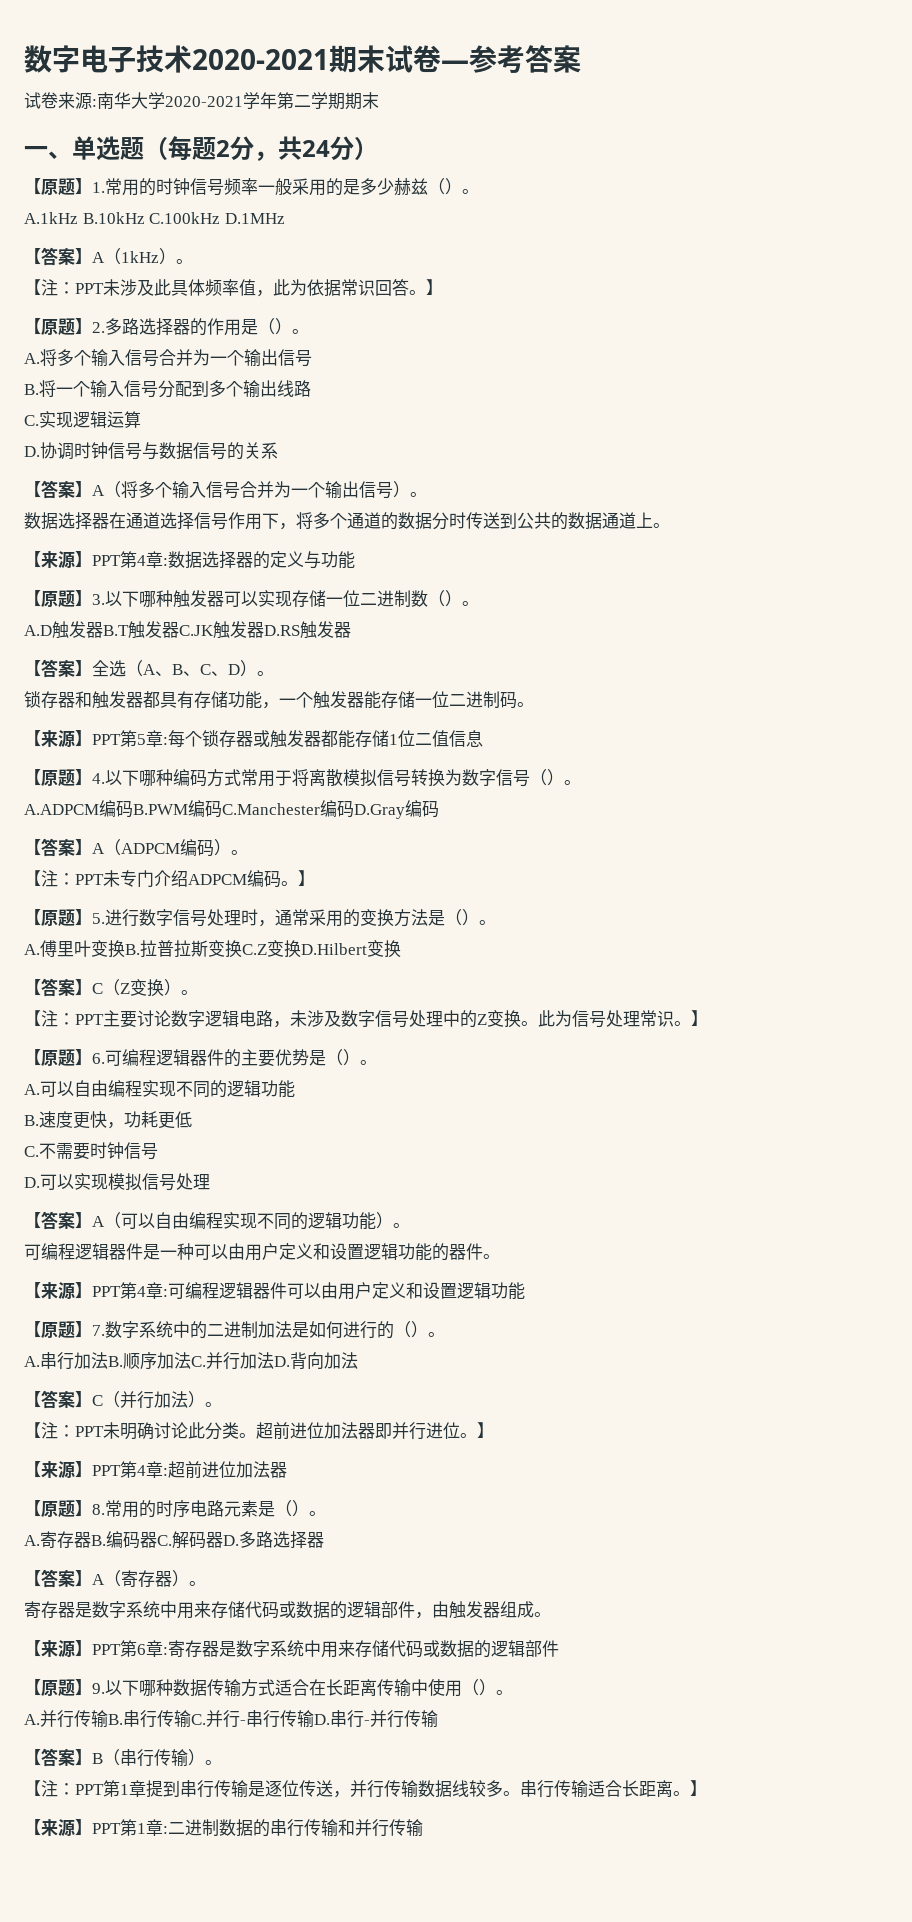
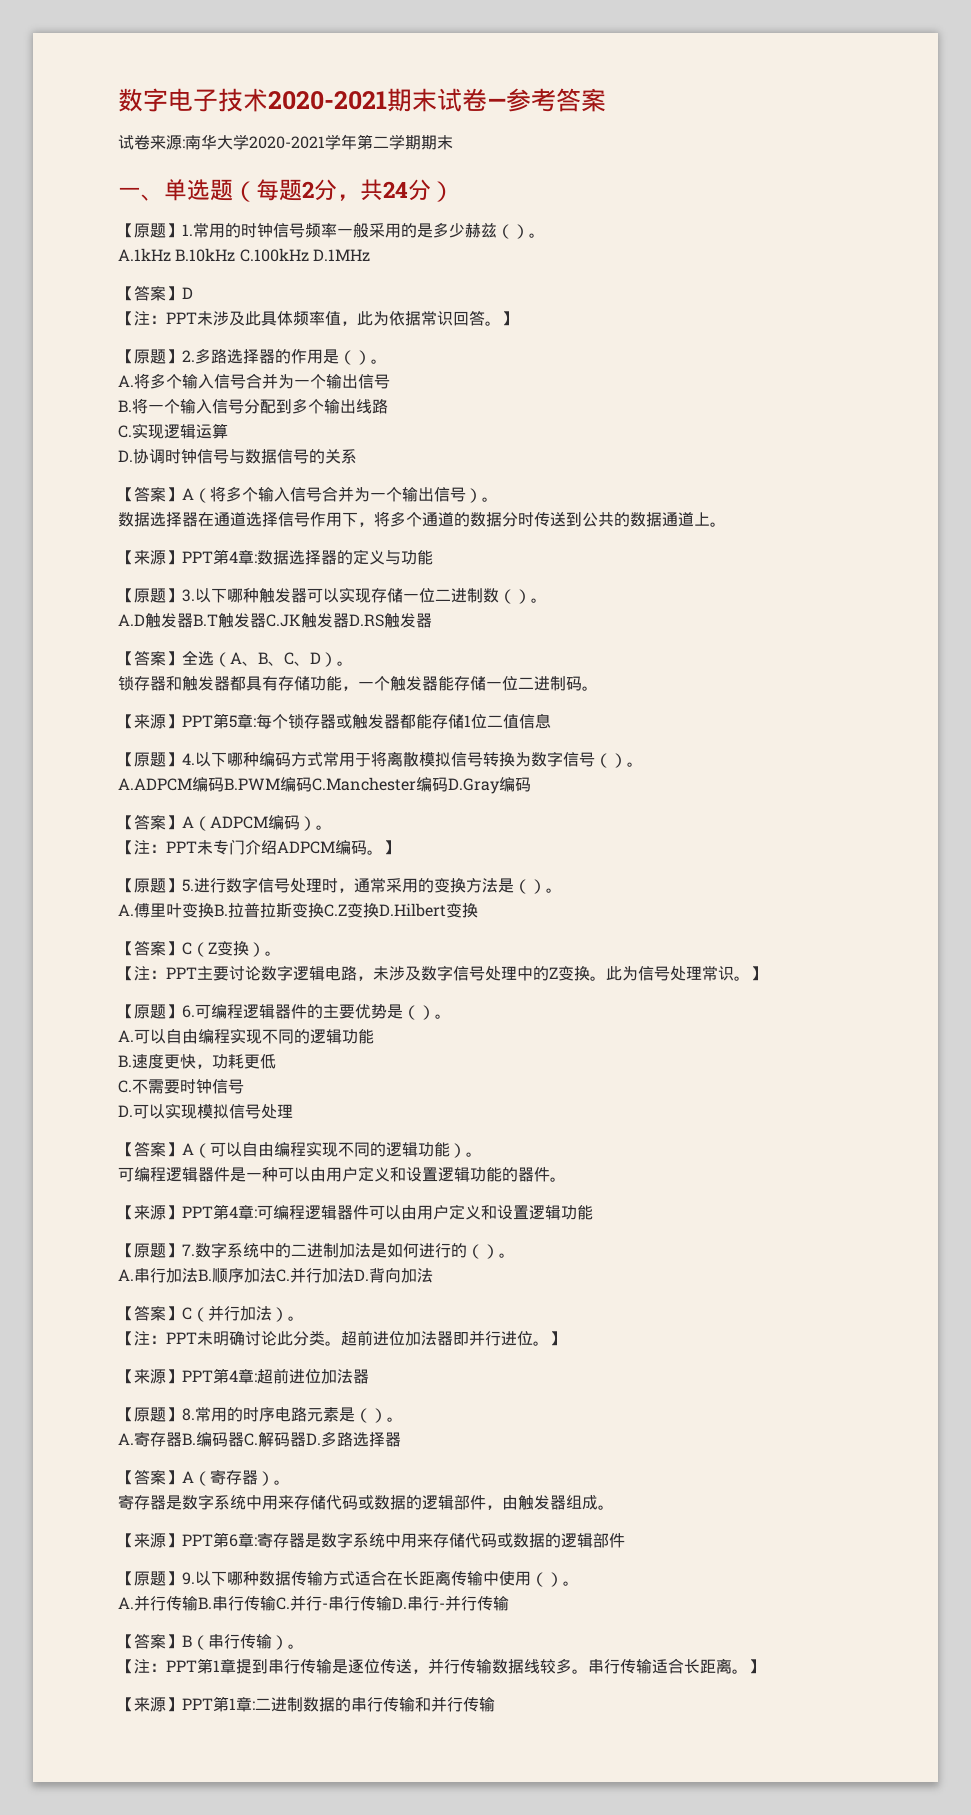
[92,248,193,265] A（1kHz）。 -> [182,287,193,299] D

